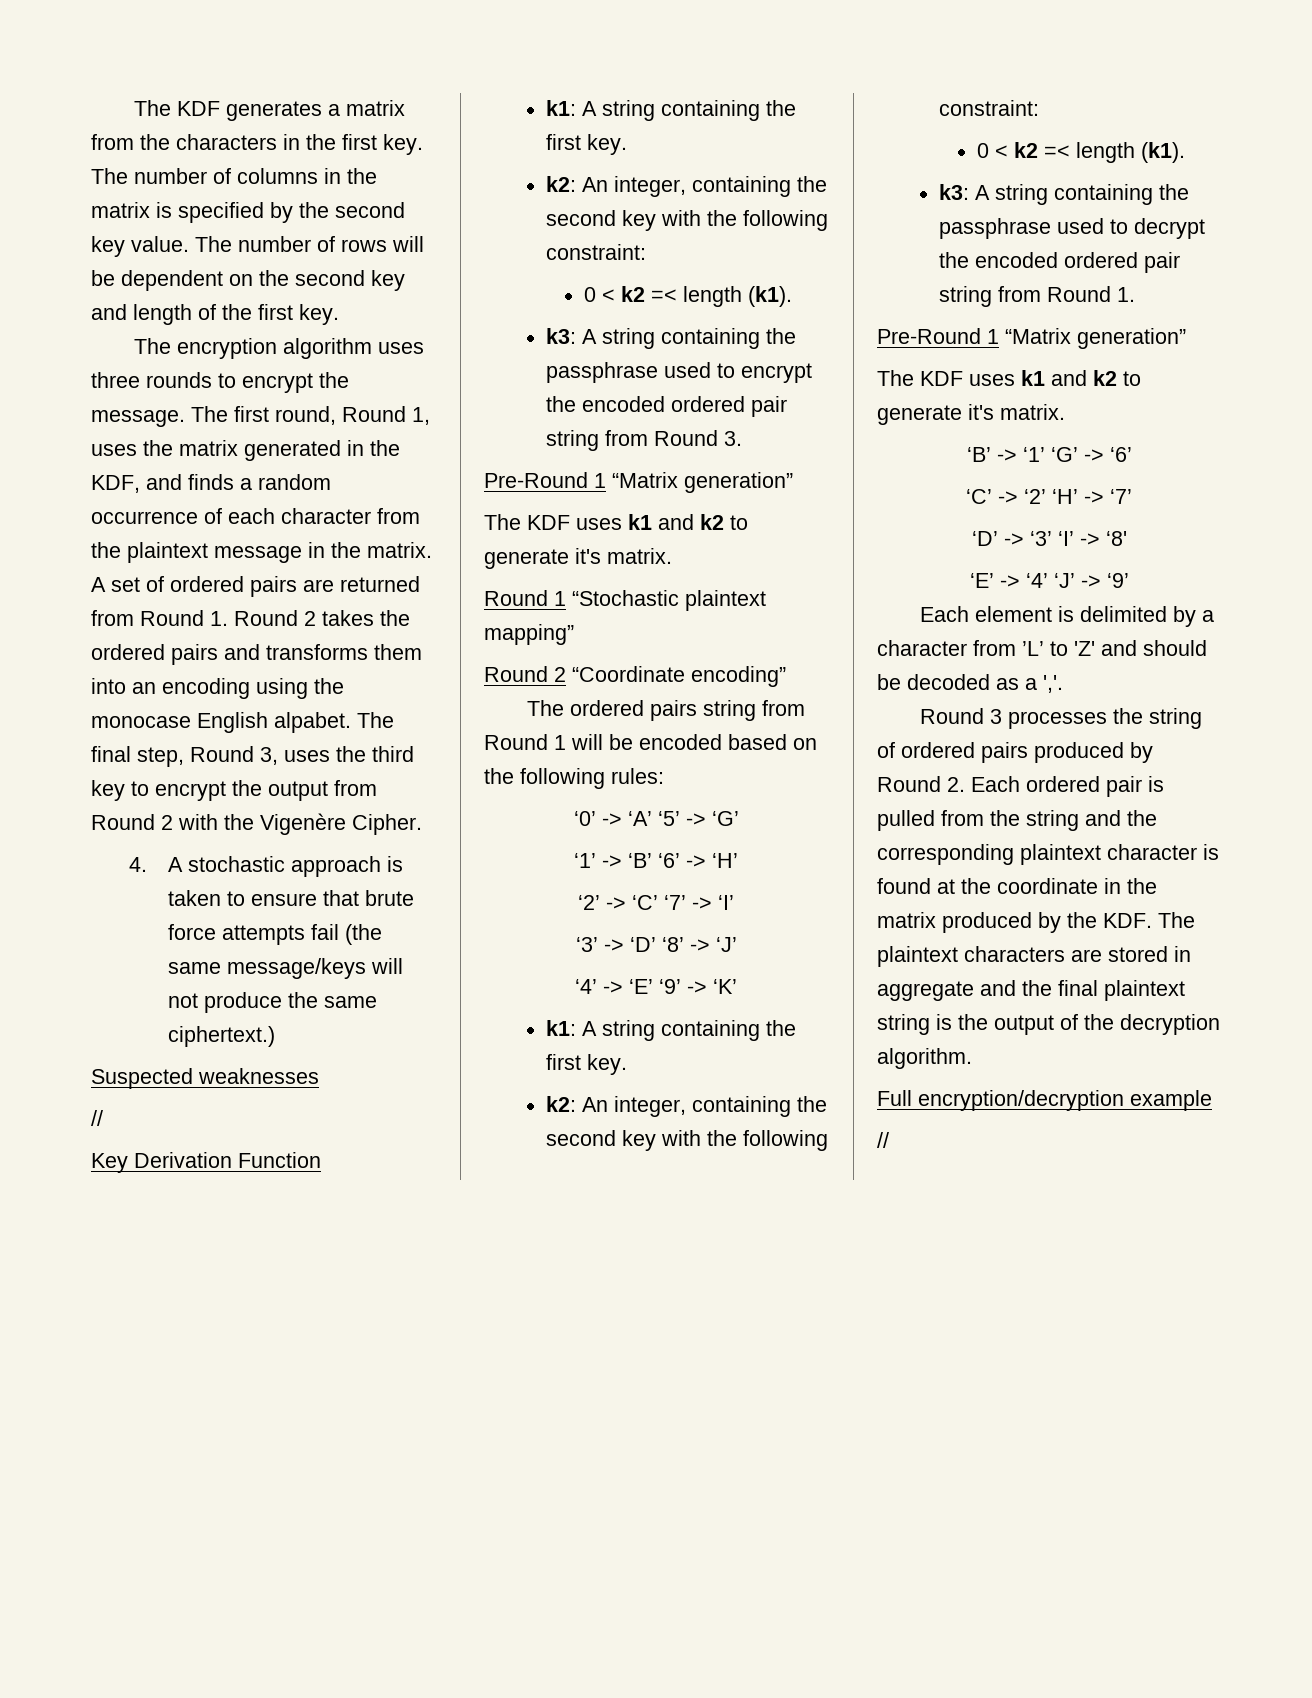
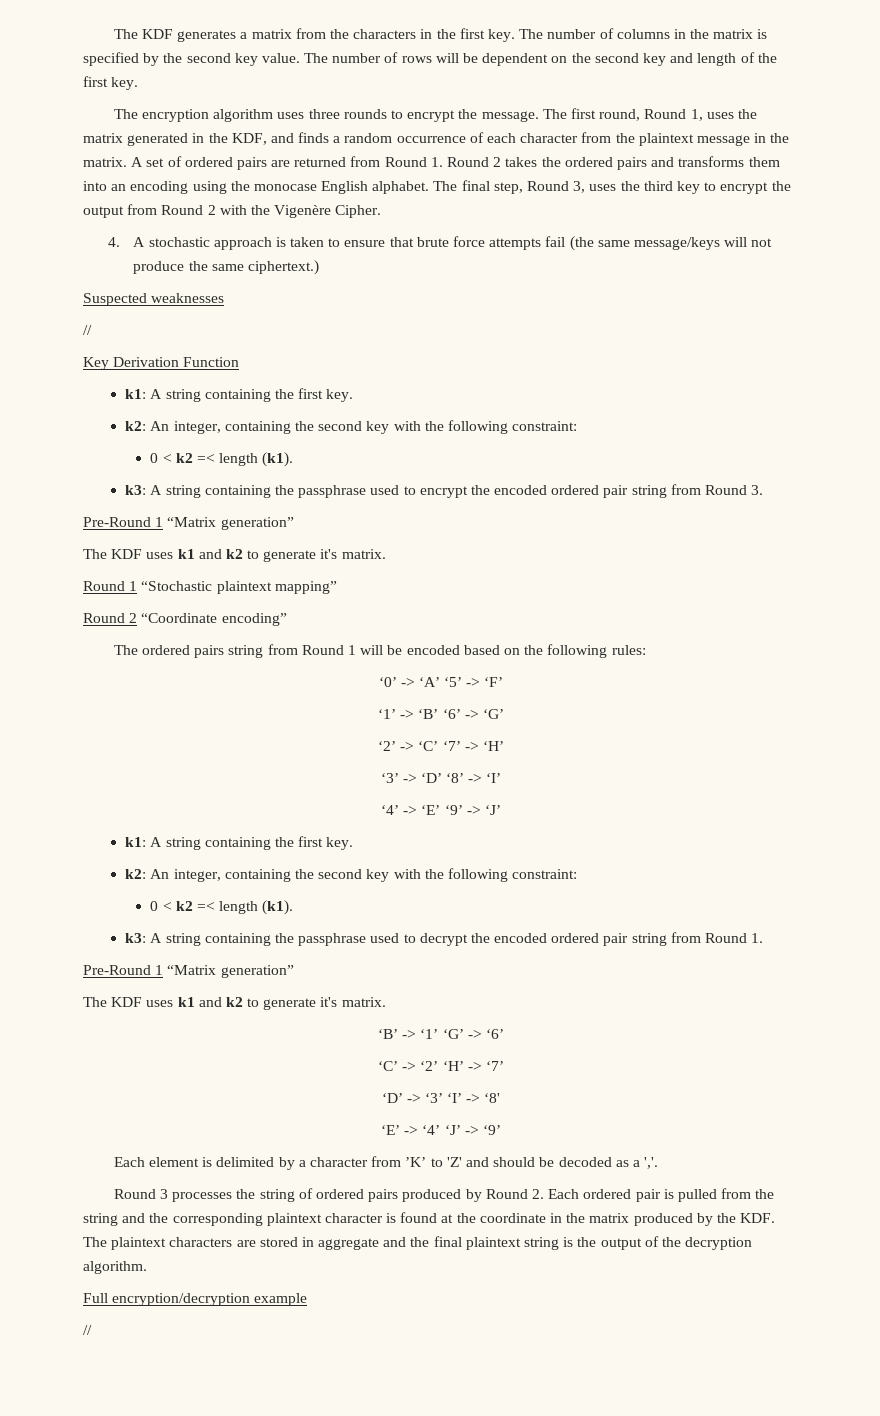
[274,712,351,733] alpabet. -> [372,181,430,194] alphabet.
[711,811,739,826] ‘G’ -> [484,677,504,687] ‘F’
[712,853,738,868] ‘H’ -> [482,709,504,719] ‘G’
[718,895,734,910] ‘I’ -> [482,741,504,751] ‘H’
[715,937,737,952] ‘J’ -> [486,773,502,783] ‘I’
[713,979,737,994] ‘K’ -> [484,805,501,815] ‘J’
[1022,641,1044,656] ’L’ -> [405,1157,427,1167] ’K’

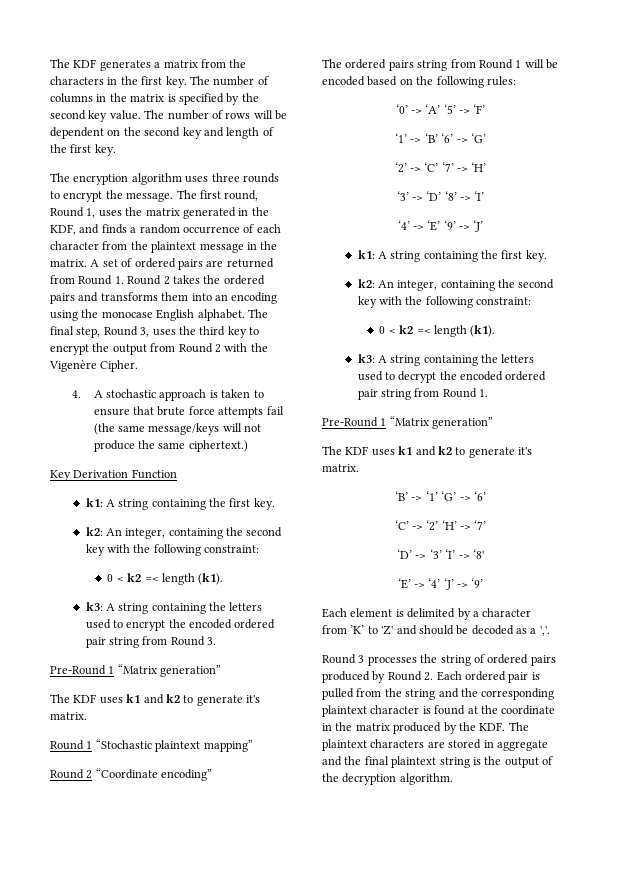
[83,293,225,306] [83,325,92,335] // Suspected weaknesses // // -> (248, 446) none
[298,485,367,498] passphrase -> [229,602,263,611] letters
[298,933,367,946] passphrase -> [501,354,535,363] letters
[83,1293,308,1306] [83,1325,92,1335] // Full encryption/decryption example // // -> (453, 779) none

